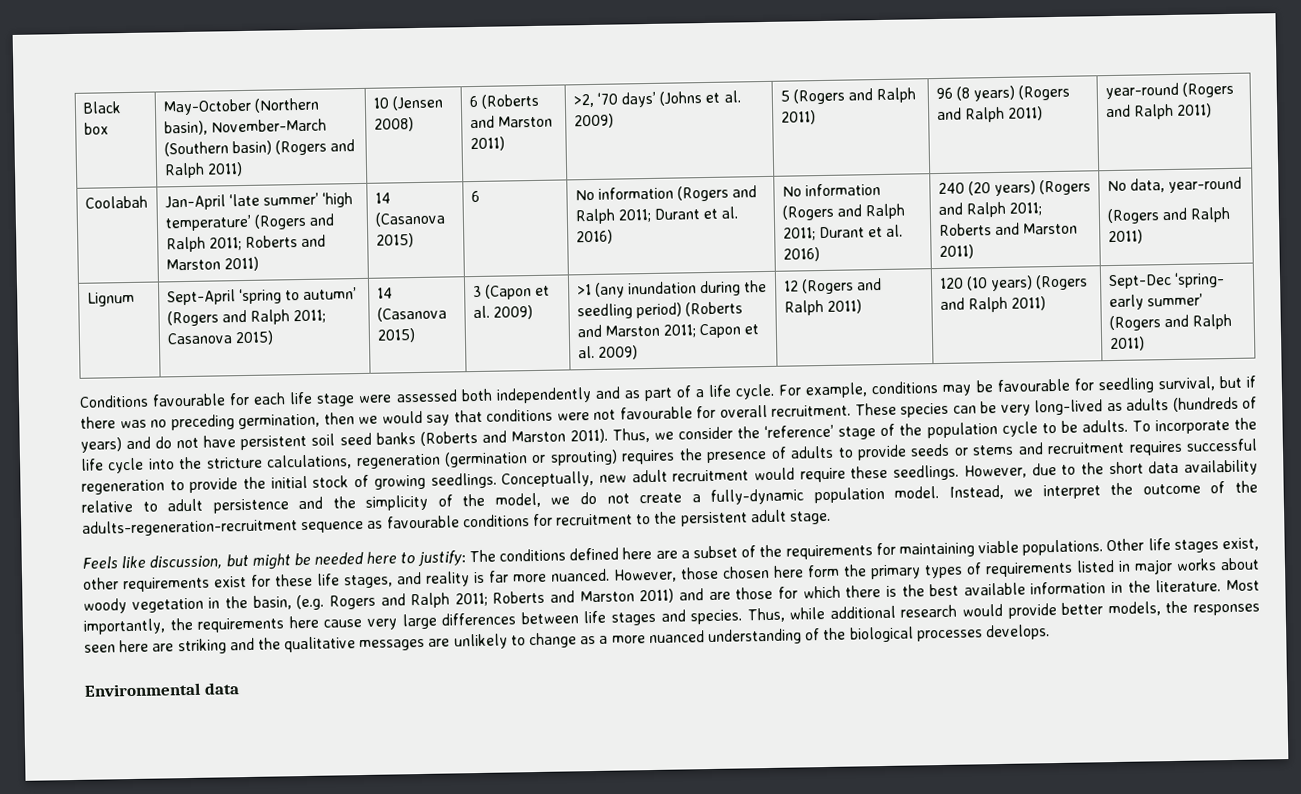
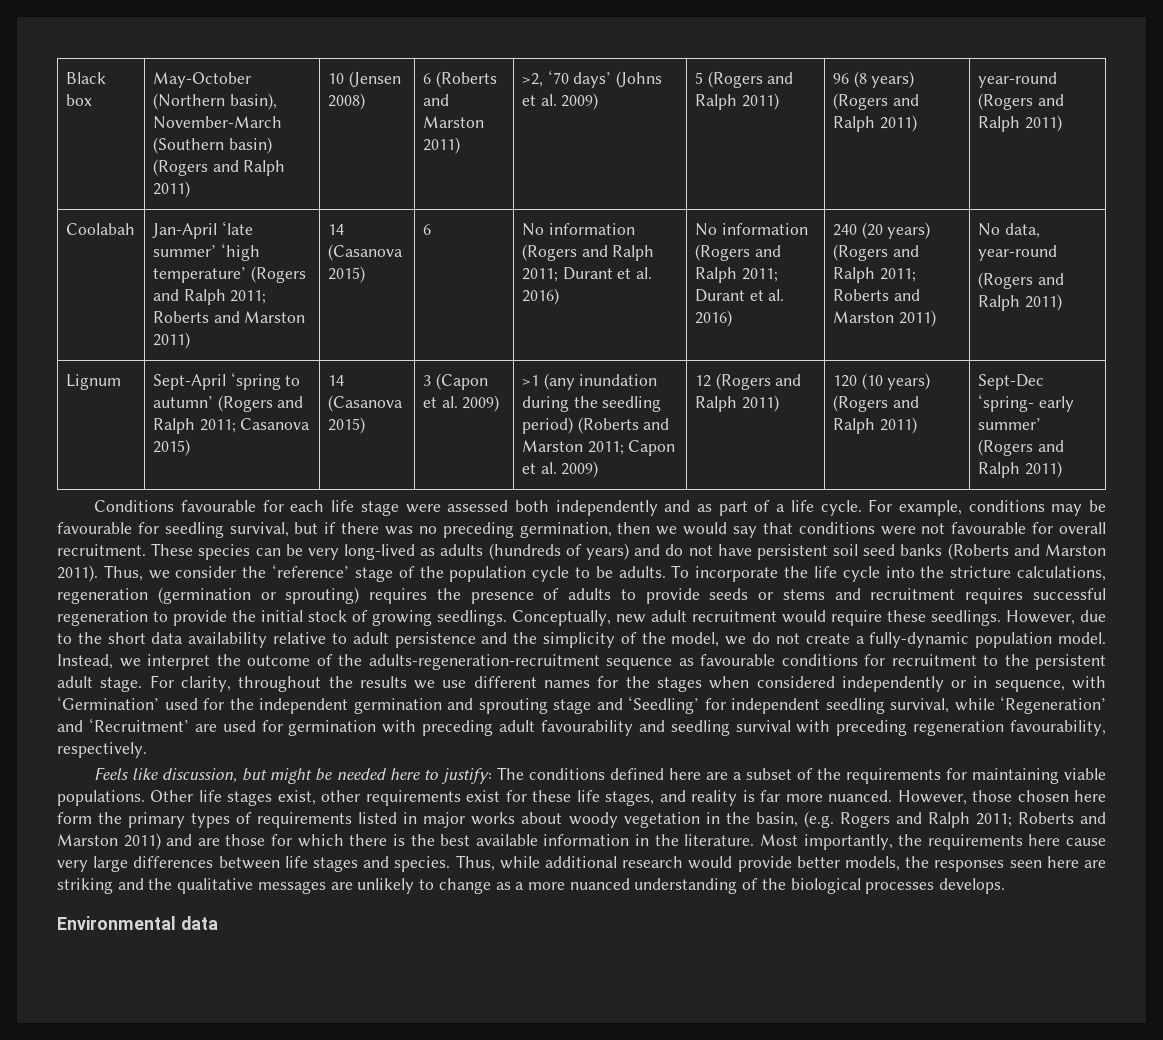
(832, 517) none -> [149,675,1106,692] [57,696,1106,714] [57,718,1106,736] [57,742,147,758] For clarity, throughout the results we use different names for the stages when considered independently or in sequence, with ‘Germination’ used for the independent germination and sprouting stage and ‘Seedling’ for independent seedling survival, while ‘Regeneration’ and ‘Recruitment’ are used for germination with preceding adult favourability and seedling survival with preceding regeneration favourability, respectively.

